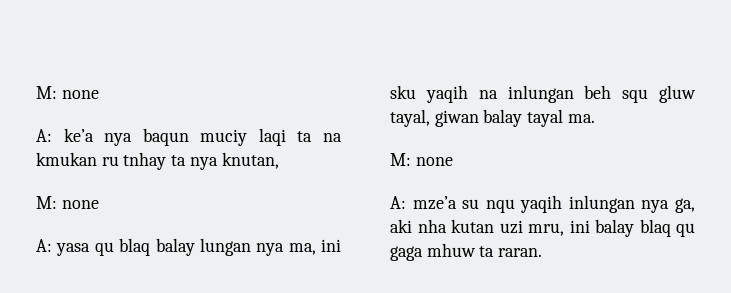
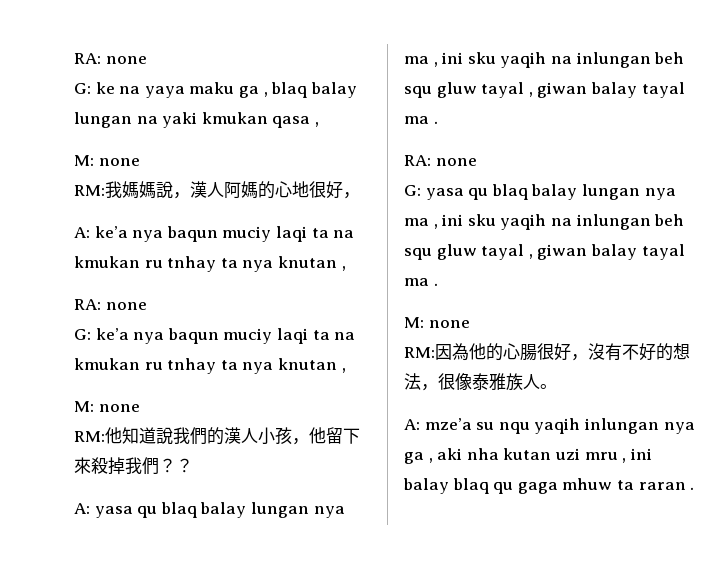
[36,86,99,99] M: none -> [74,53,147,64] [74,82,357,98] [74,112,319,128] [74,155,140,166] [74,181,360,199] RA: none // G: ke na yaya maku ga , blaq balay lungan na yaki kmukan qasa , // M: none // RM:我媽媽說，漢人阿媽的心地很好，
[221,152,279,169] [36,196,99,209] knutan, // M: none -> [277,256,346,271] [74,299,147,310] [74,328,356,344] [74,358,346,374] [74,401,140,412] [74,427,360,445] [74,457,193,475] knutan , // RA: none // G: ke’a nya baqun muciy laqi ta na kmukan ru tnhay ta nya knutan , // M: none // RM:他知道說我們的漢人小孩，他留下來殺掉我們？？
[288,239,341,255] [390,85,696,103] [390,109,595,127] [390,153,453,166] ma, ini sku yaqih na inlungan beh squ gluw tayal, giwan balay tayal ma. // M: none -> [404,52,685,68] [404,82,685,98] [404,116,438,124] [404,155,477,166] [404,184,676,200] [404,214,685,230] [404,244,685,260] [404,278,438,286] [404,317,470,328] [404,343,690,361] [404,373,557,391] ma , ini sku yaqih na inlungan beh squ gluw tayal , giwan balay tayal ma . // RA: none // G: yasa qu blaq balay lungan nya ma , ini sku yaqih na inlungan beh squ gluw tayal , giwan balay tayal ma . // M: none // RM:因為他的心腸很好，沒有不好的想法，很像泰雅族人。
[675,198,695,213] ga, -> [404,452,433,464] ga ,
[528,223,564,236] mru, -> [584,452,627,463] mru ,
[498,248,543,257] raran. -> [638,482,695,490] raran .

